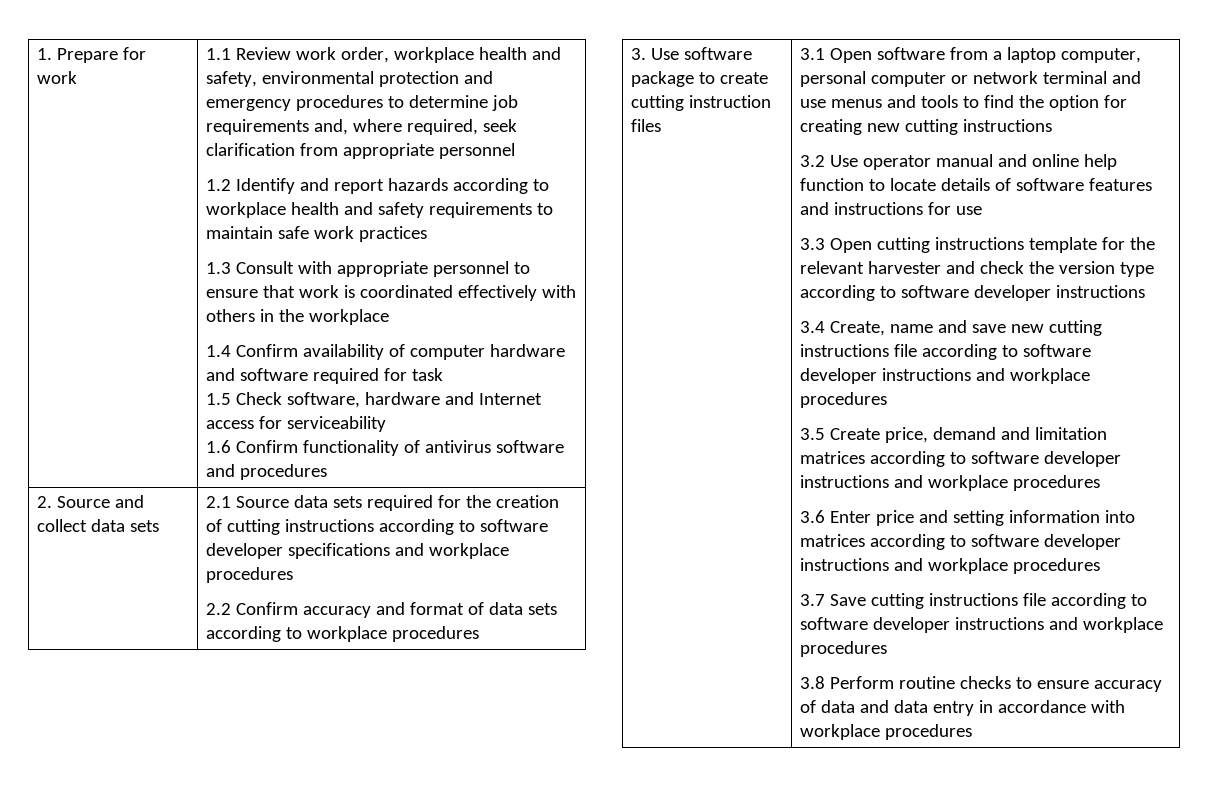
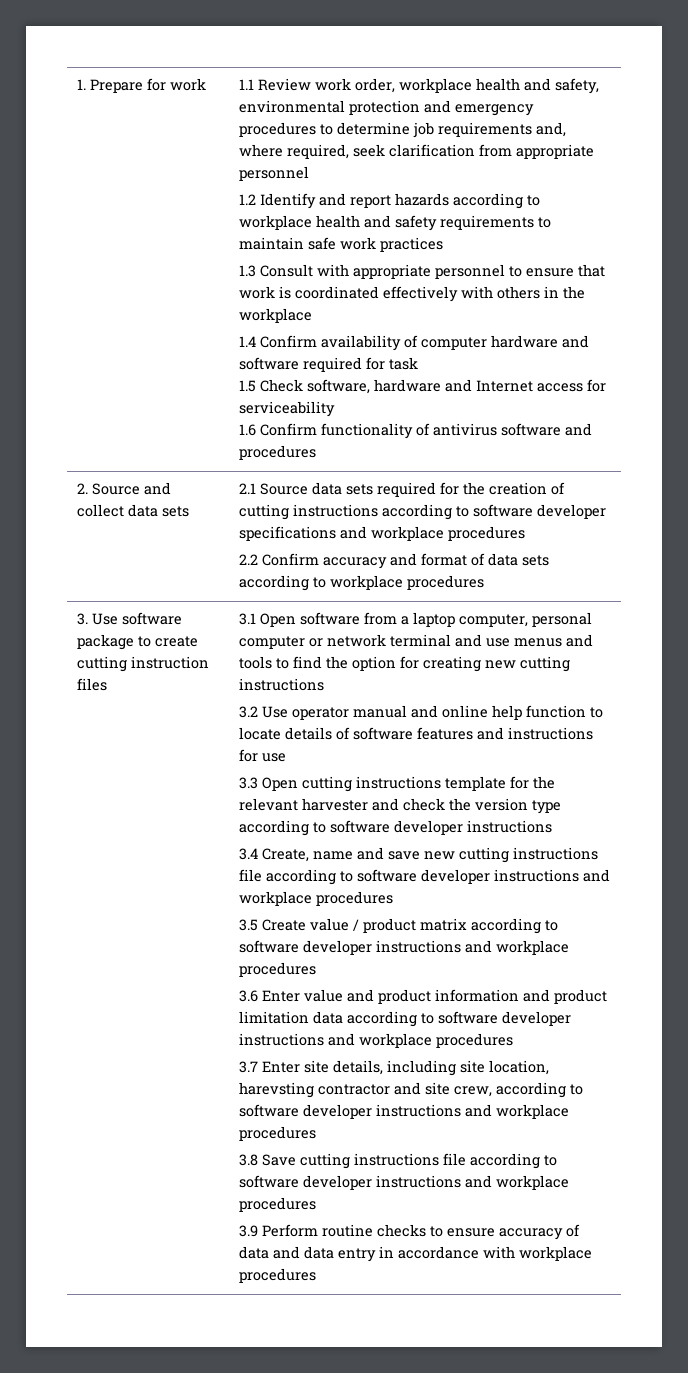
[885,427,1108,443] [800,451,866,464] price, demand and limitation matrices -> [310,918,468,933] value / product matrix
[876,510,1136,526] [800,534,866,547] price and setting information into matrices -> [304,989,608,1004] [239,1011,344,1024] value and product information and product limitation data
(826, 600) none -> [262,1060,550,1076] [239,1082,584,1098] [239,1104,570,1119] [239,1126,317,1141] [239,1154,259,1166] Enter site details, including site location, harevsting contractor and site crew, according to software developer instructions and workplace procedures // 3.8
[800,676,826,689] 3.8 -> [239,1225,259,1237] 3.9

